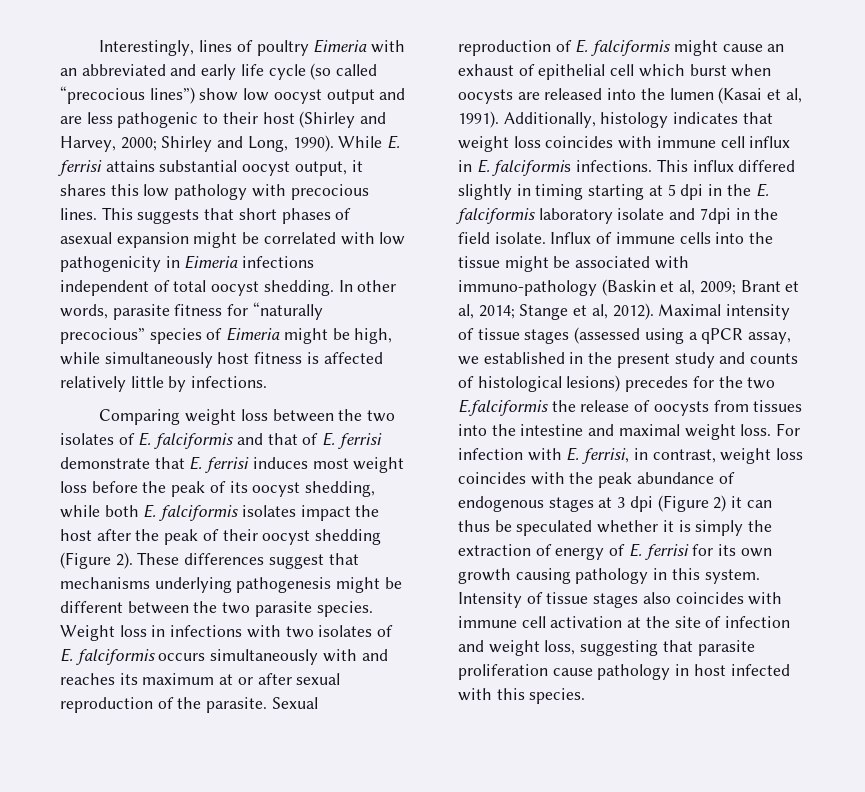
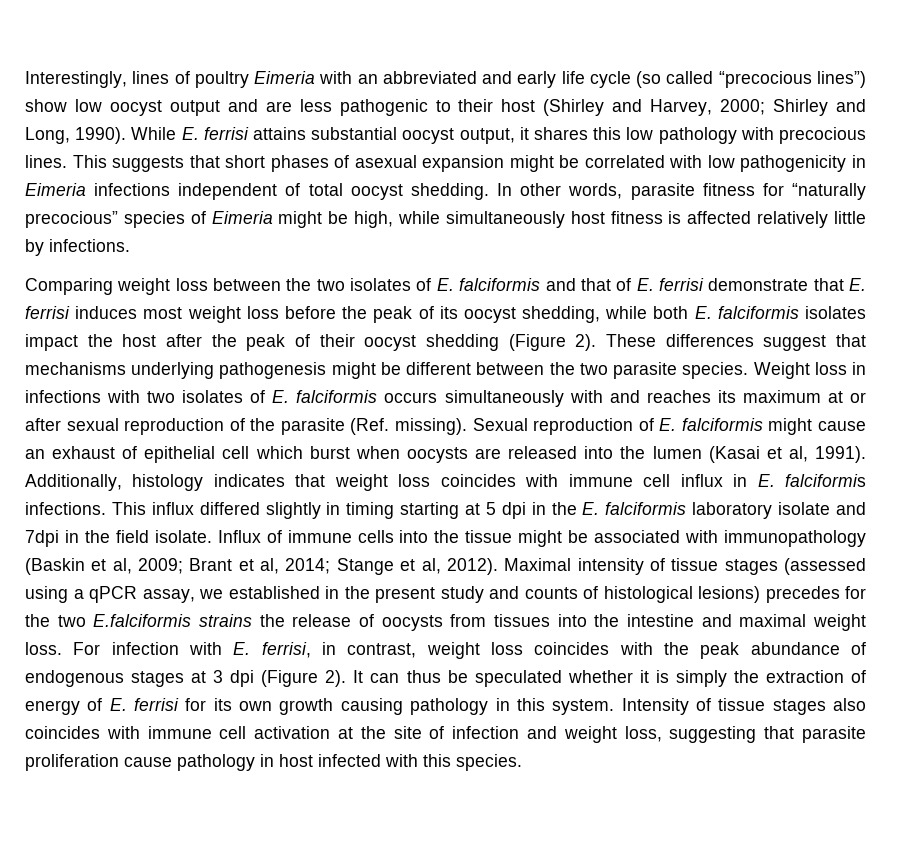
[206,697,268,713] parasite. -> [280,418,467,435] parasite (Ref. missing).
[458,280,597,296] immuno-pathology -> [724,530,866,547] immunopathology
(548, 407) none -> [198,614,252,627] strains
[713,495,743,512] 2) it -> [325,670,364,687] 2). It

